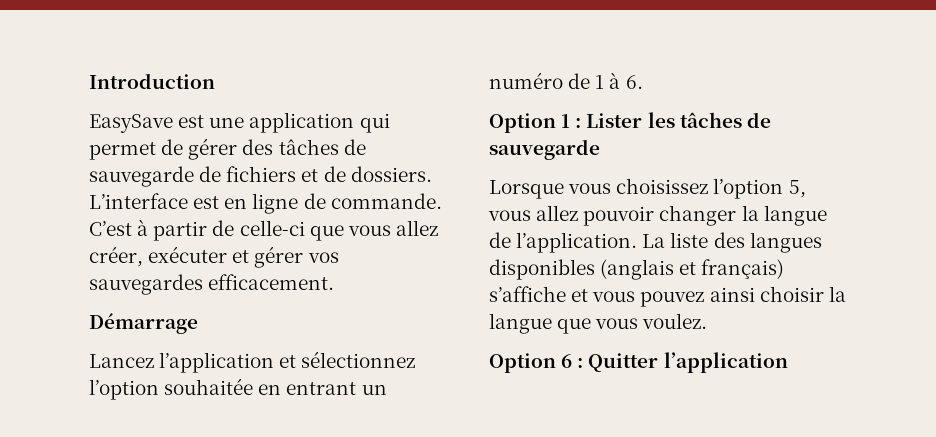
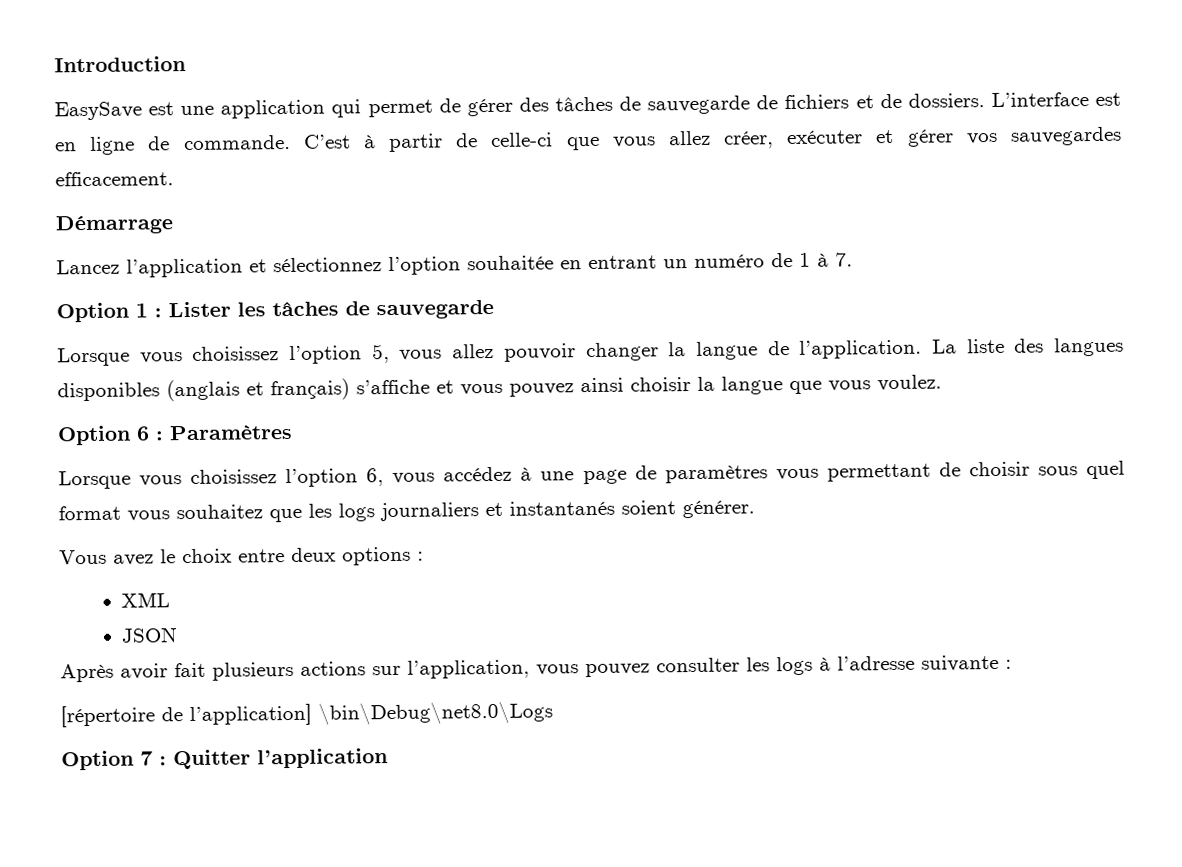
[625,75,643,89] 6. -> [835,252,853,267] 7.
(584, 363) none -> [169,424,293,441] [58,460,1125,490] [58,500,755,523] [59,546,424,566] [120,592,170,608] [120,627,178,643] [60,654,1012,683] [60,701,553,728] [61,750,167,771] Paramètres // Lorsque vous choisissez l’option 6, vous accédez à une page de paramètres vous permettant de choisir sous quel format vous souhaitez que les logs journaliers et instantanés soient générer. // Vous avez le choix entre deux options : // XML // JSON // Après avoir fait plusieurs actions sur l’application, vous pouvez consulter les logs à l’adresse suivante : // [répertoire de l’application] \bin\Debug\net8.0\Logs // Option 7 :

